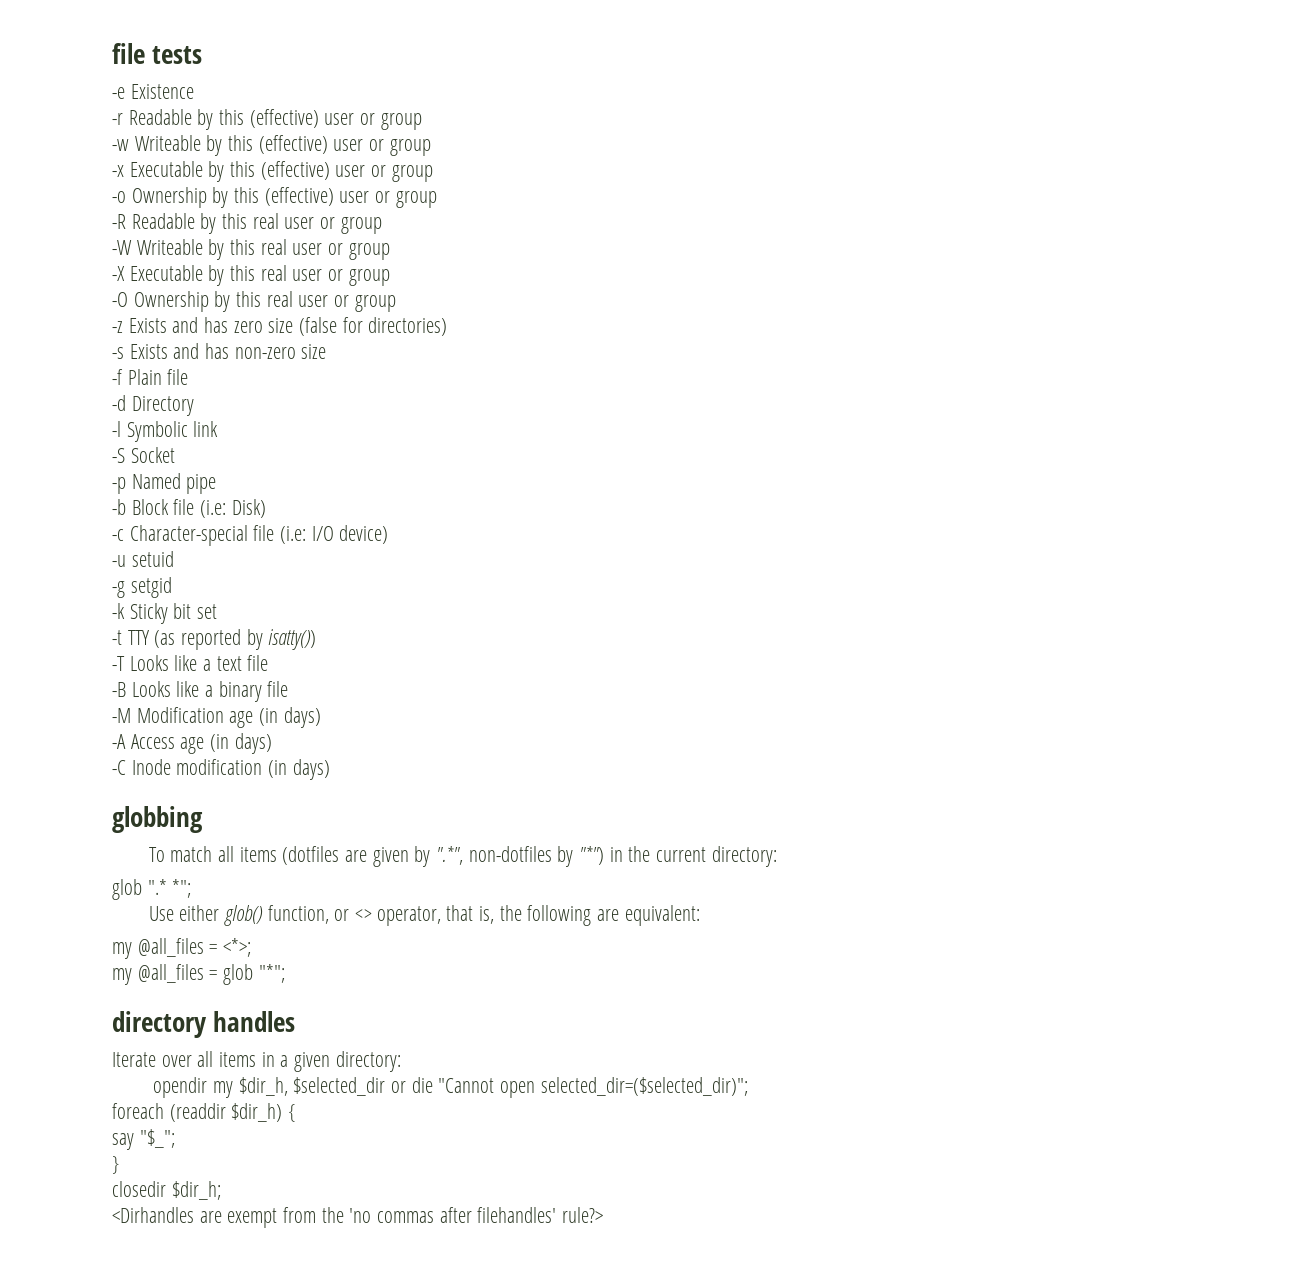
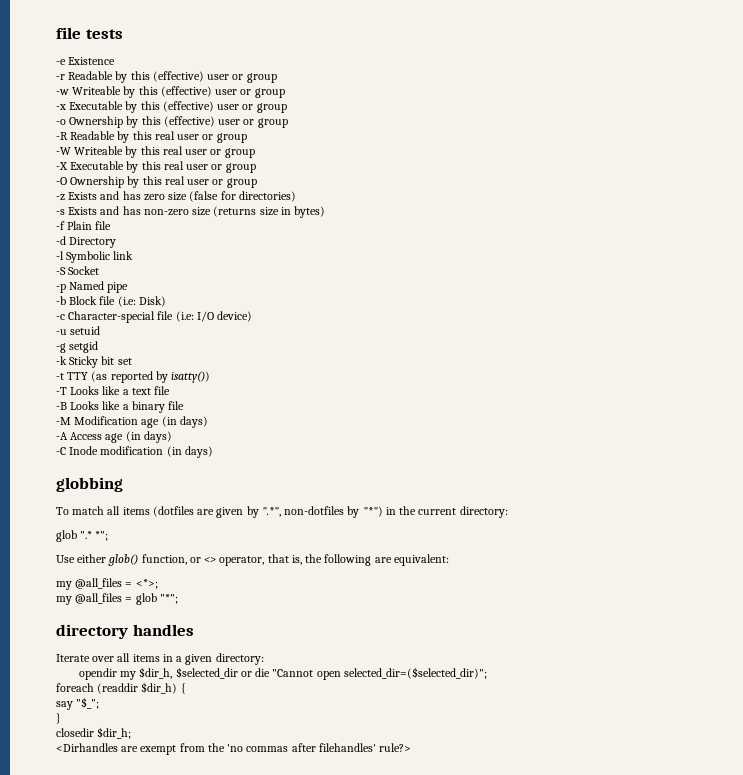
(327, 351) none -> [213,206,326,218] (returns size in bytes)

